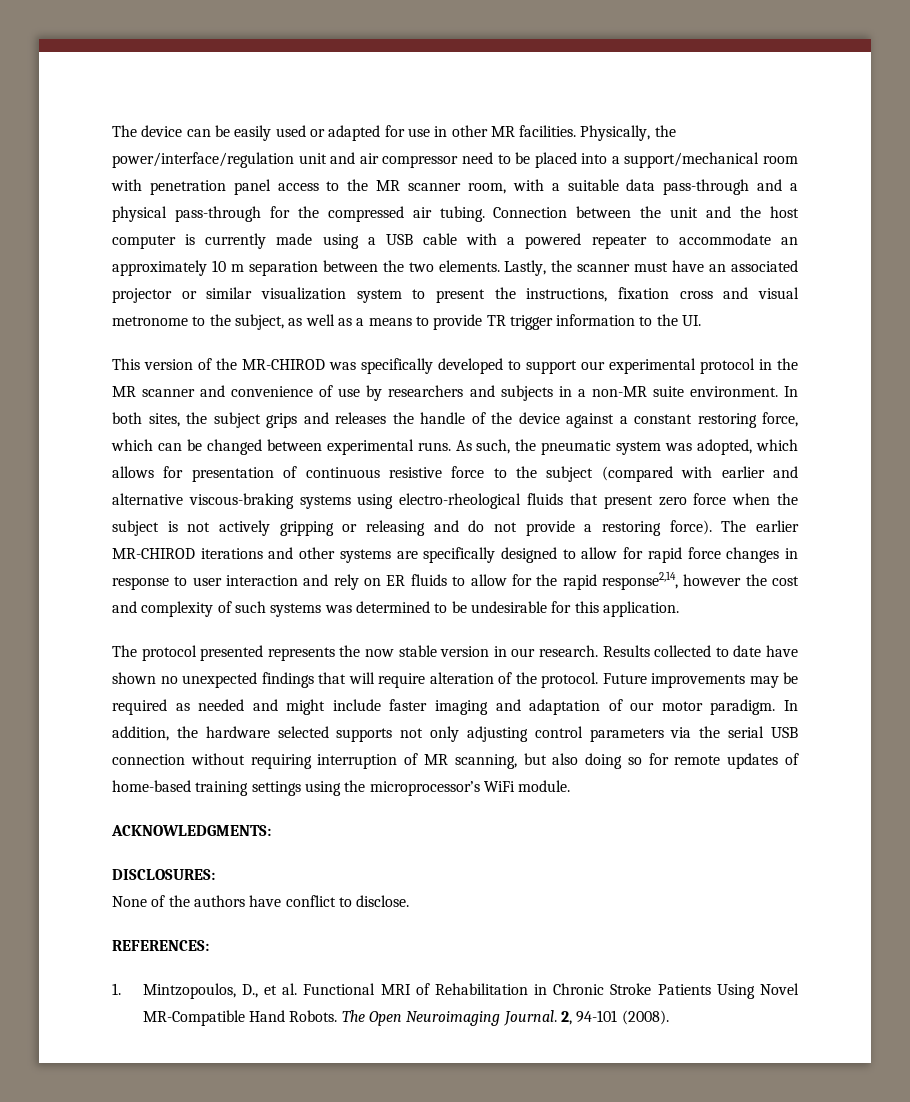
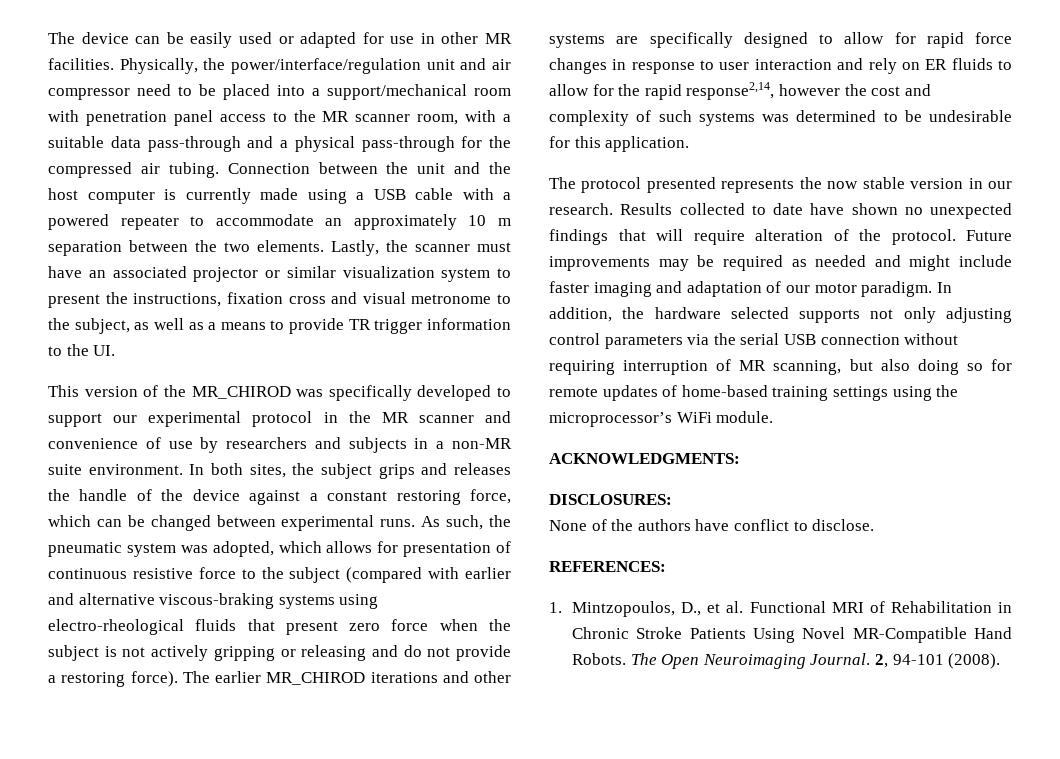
[242,359,325,370] MR-CHIROD -> [191,386,291,399] MR_CHIROD
[112,548,195,559] MR-CHIROD -> [266,672,366,685] MR_CHIROD

